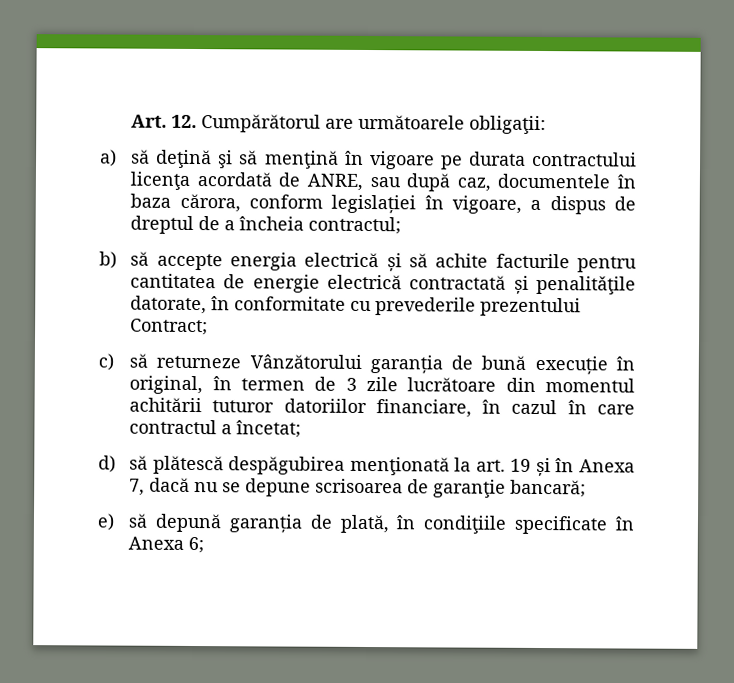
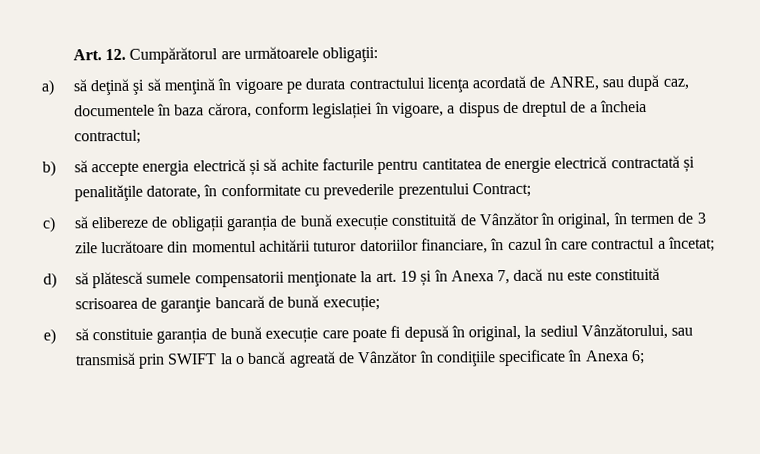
[156,354,608,375] returneze Vânzătorului garanția de bună execuție -> [90,212,539,233] elibereze de obligații garanția de bună execuție constituită de Vânzător
[228,456,450,476] despăgubirea menţionată -> [146,271,357,288] sumele compensatorii menţionate
[222,478,312,497] se depune -> [567,267,661,281] este constituită
[510,479,587,498] bancară; -> [214,295,380,313] bancară de bună execuție;
[155,513,390,534] depună garanția de plată, -> [91,323,694,345] [74,350,419,369] constituie garanția de bună execuție care poate fi depusă în original, la sediul Vânzătorului, sau transmisă prin SWIFT la o bancă agreată de Vânzător

